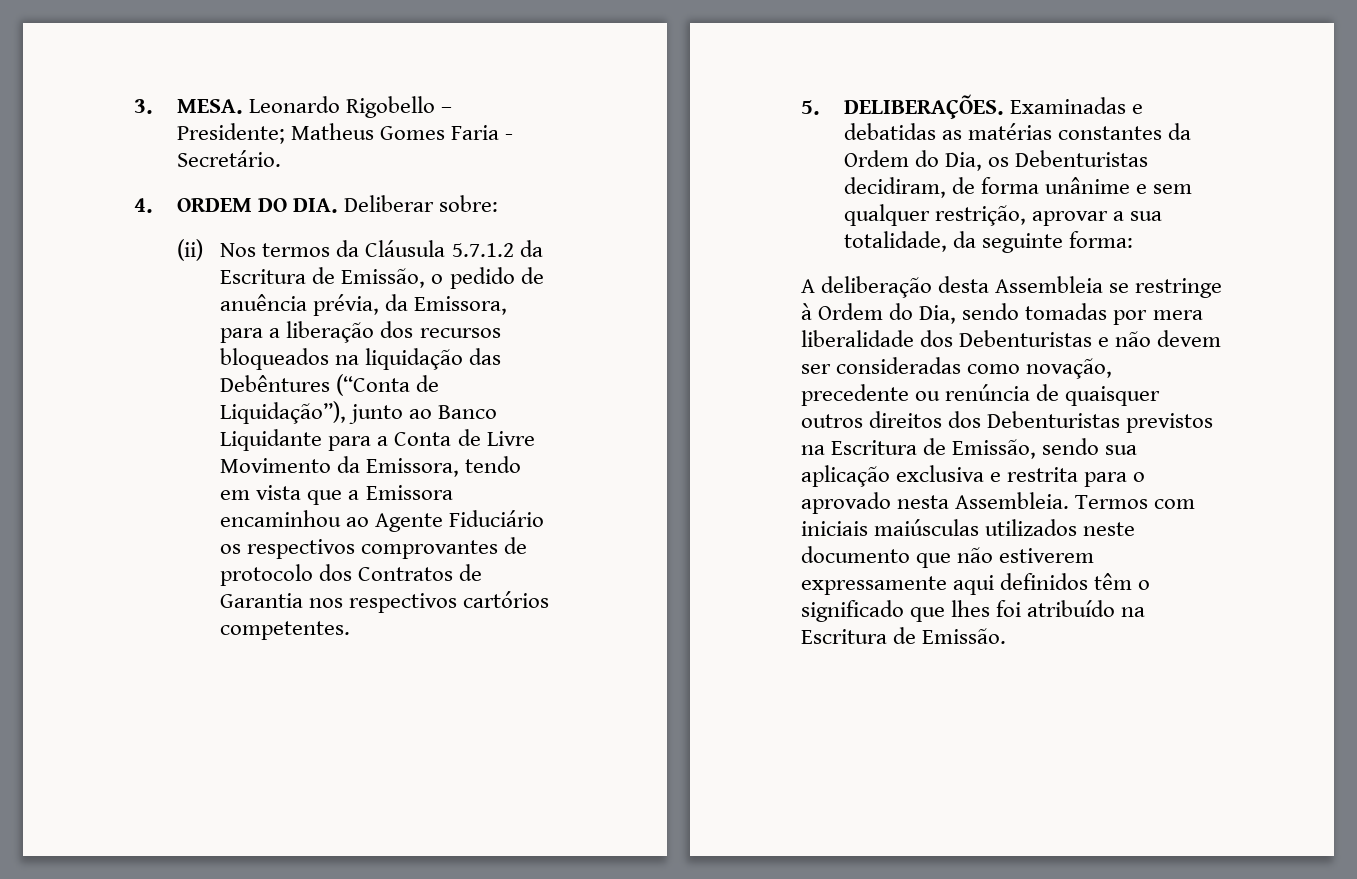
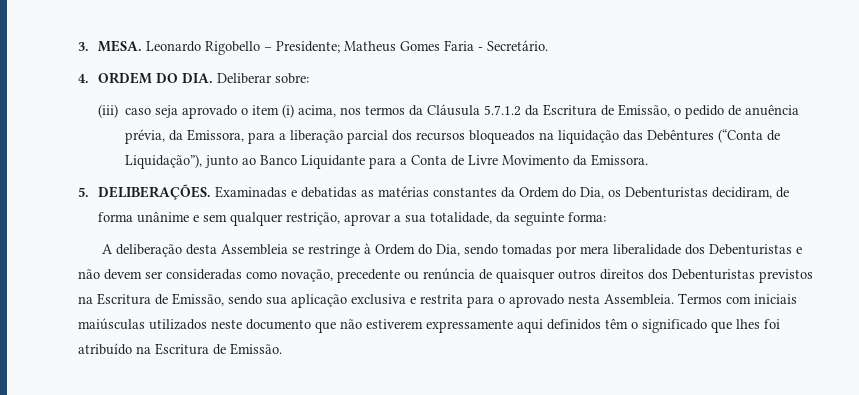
[177,239,257,261] (ii) Nos -> [97,104,361,119] (iii) caso seja aprovado o item (i) acima, nos
(375, 332) none -> [346,130,388,144] parcial
[366,456,522,477] [220,485,453,505] [220,510,545,532] [220,537,528,559] [220,564,483,586] [220,591,550,613] [220,621,351,640] Emissora, tendo em vista que a Emissora encaminhou ao Agente Fiduciário os respectivos comprovantes de protocolo dos Contratos de Garantia nos respectivos cartórios competentes. -> [590,154,648,166] Emissora.

